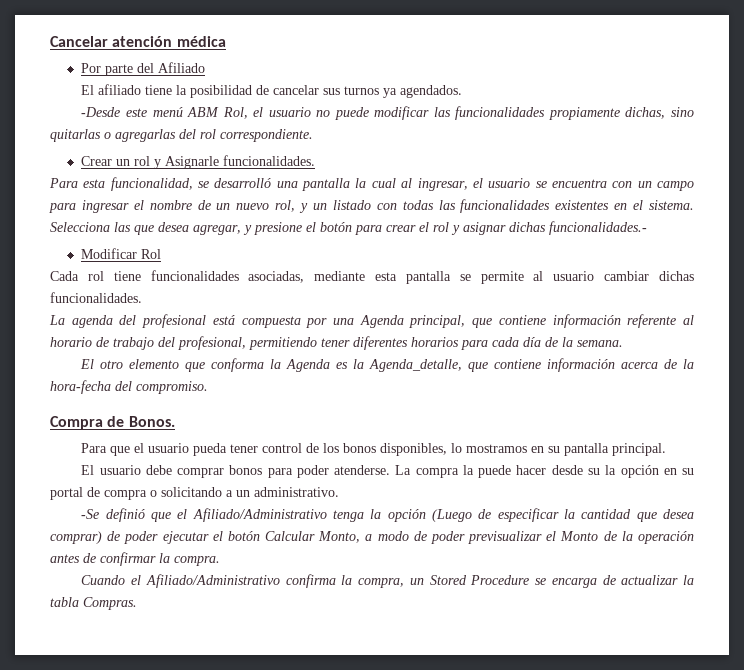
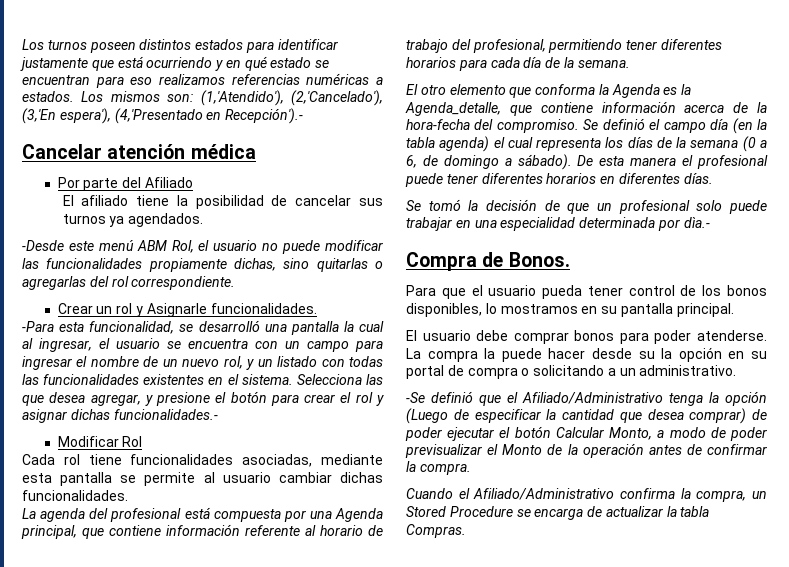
(50, 41) none -> [22,39,338,53] [20,56,330,71] [22,73,383,88] [22,90,383,106] [22,108,304,124] Los turnos poseen distintos estados para identificar justamente que está ocurriendo y en qué estado se encuentran para eso realizamos referencias numéricas a estados. Los mismos son: (1,'Atendido'), (2,'Cancelado'), (3,'En espera'), (4,'Presentado en Recepción').- //
[49,178,78,188] Para -> [22,321,54,332] -Para
(208, 387) none -> [583,118,767,134] [406,136,767,152] [406,154,768,170] [405,173,713,187] [406,199,767,214] [406,217,710,231] Se definió el campo día (en la tabla agenda) el cual representa los días de la semana (0 a 6, de domingo a sábado). De esta manera el profesional puede tener diferentes horarios en diferentes días. // Se tomó la decisión de que un profesional solo puede trabajar en una especialidad determinada por dìa.-

